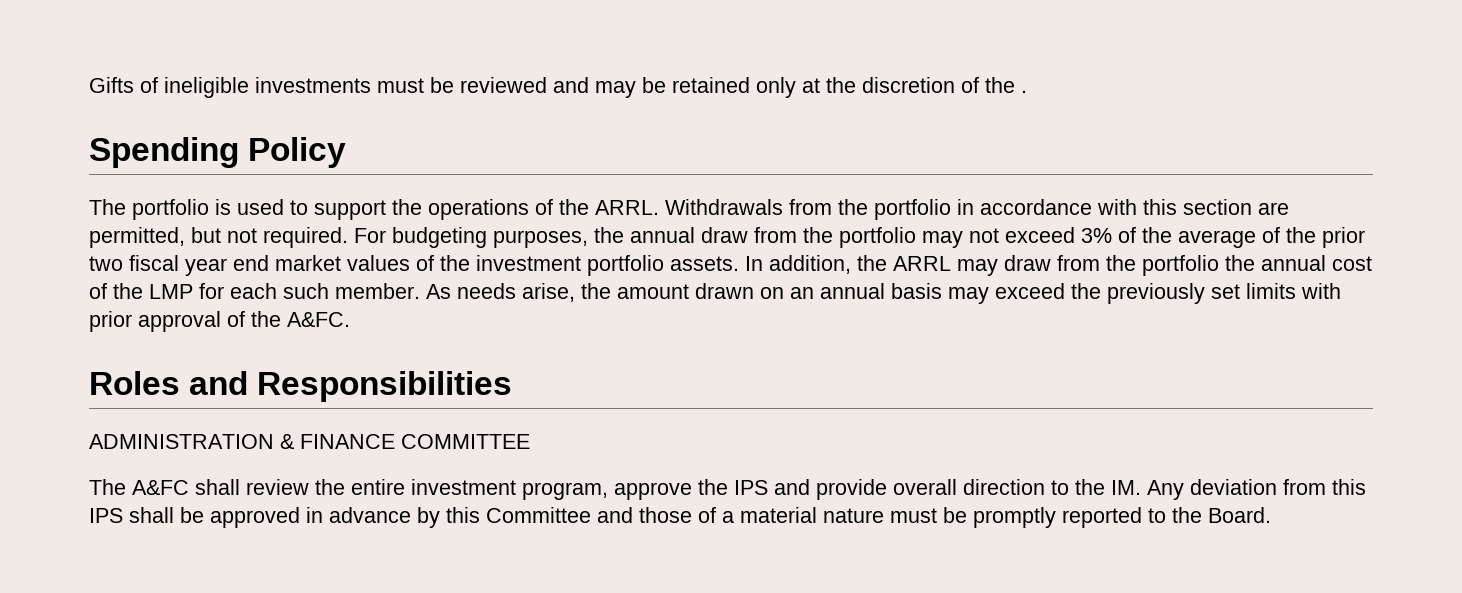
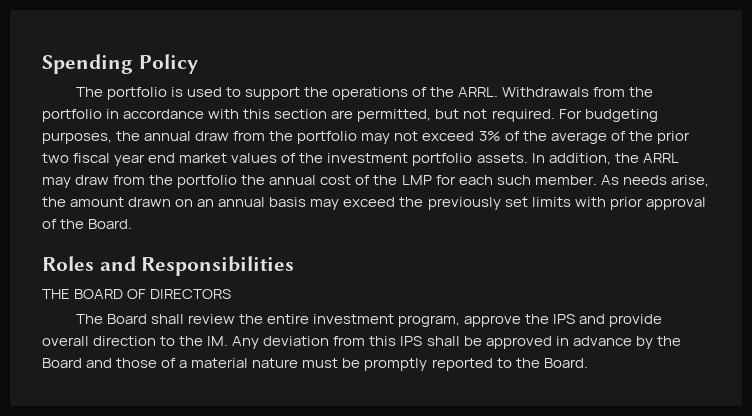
[89,77,1027,98] Gifts of ineligible investments must be reviewed and may be retained only at the discretion of the . // -> (42, 64) none
[287,312,350,327] A&FC. -> [88,219,133,229] Board.
[89,434,530,449] [89,479,189,495] ADMINISTRATION & FINANCE COMMITTEE // The A&FC -> [42,289,232,299] [75,314,147,324] THE BOARD OF DIRECTORS // The Board
[446,507,591,523] this Committee -> [656,336,681,346] [42,358,82,368] the Board

